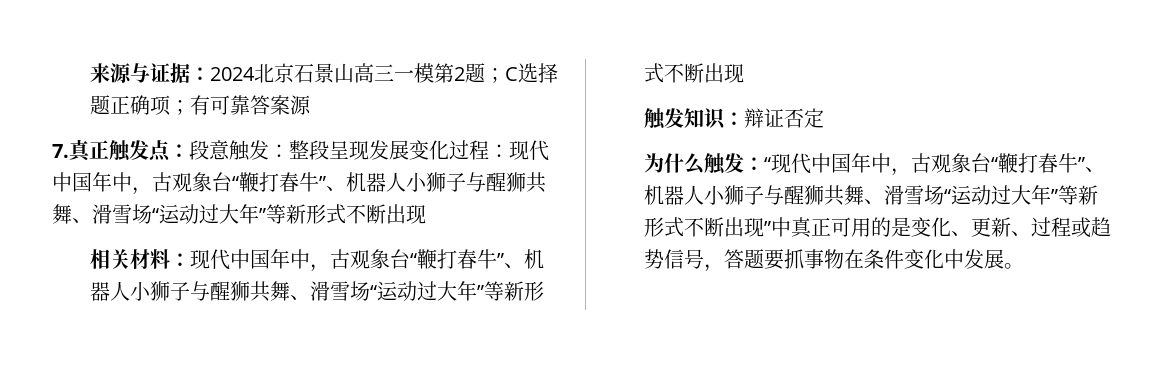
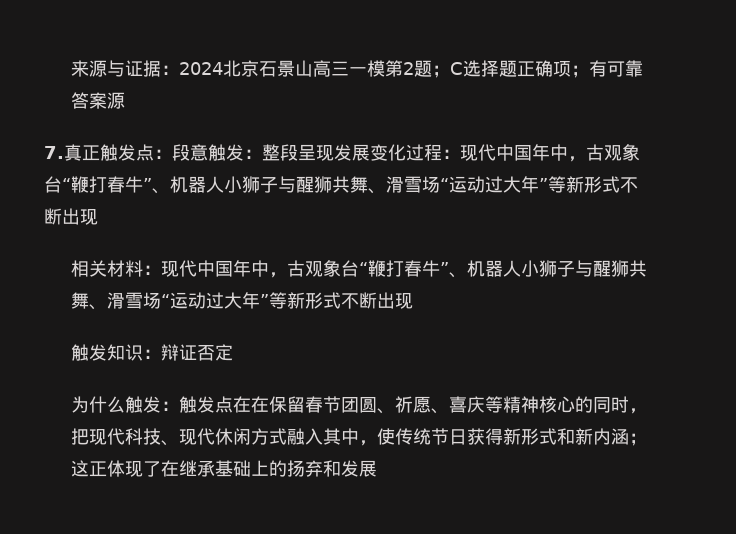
[764,153,1106,176] [644,185,1099,206] [644,217,1112,238] [644,249,1025,272] “现代中国年中，古观象台“鞭打春牛”、机器人小狮子与醒狮共舞、滑雪场“运动过大年”等新形式不断出现”中真正可用的是变化、更新、过程或趋势信号，答题要抓事物在条件变化中发展。 -> [179,396,648,414] [71,428,648,446] [71,460,378,477] 触发点在在保留春节团圆、祈愿、喜庆等精神核心的同时，把现代科技、现代休闲方式融入其中，使传统节日获得新形式和新内涵；这正体现了在继承基础上的扬弃和发展

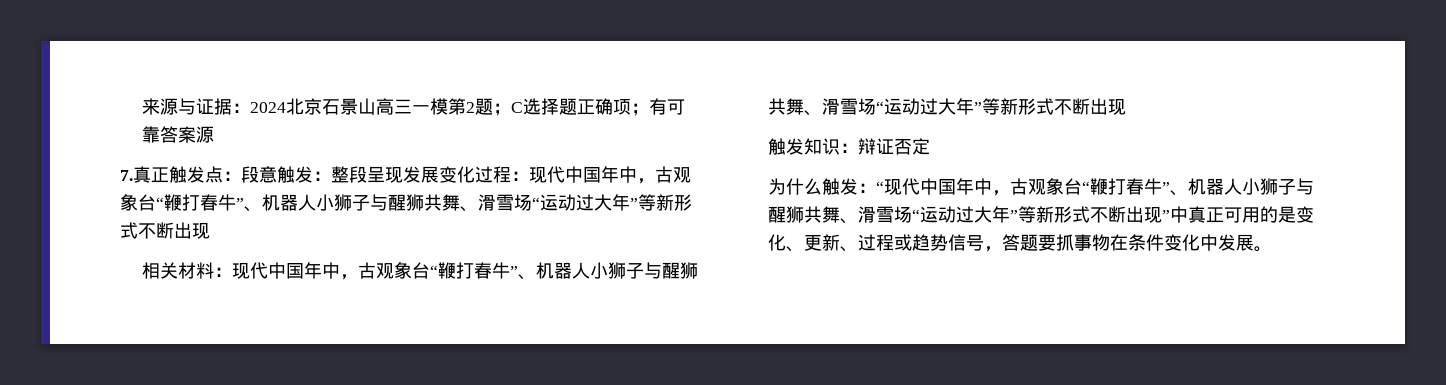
[179,396,648,414] [71,428,648,446] [71,460,378,477] 触发点在在保留春节团圆、祈愿、喜庆等精神核心的同时，把现代科技、现代休闲方式融入其中，使传统节日获得新形式和新内涵；这正体现了在继承基础上的扬弃和发展 -> [876,178,1315,196] [768,206,1315,224] [768,234,1273,252] “现代中国年中，古观象台“鞭打春牛”、机器人小狮子与醒狮共舞、滑雪场“运动过大年”等新形式不断出现”中真正可用的是变化、更新、过程或趋势信号，答题要抓事物在条件变化中发展。

